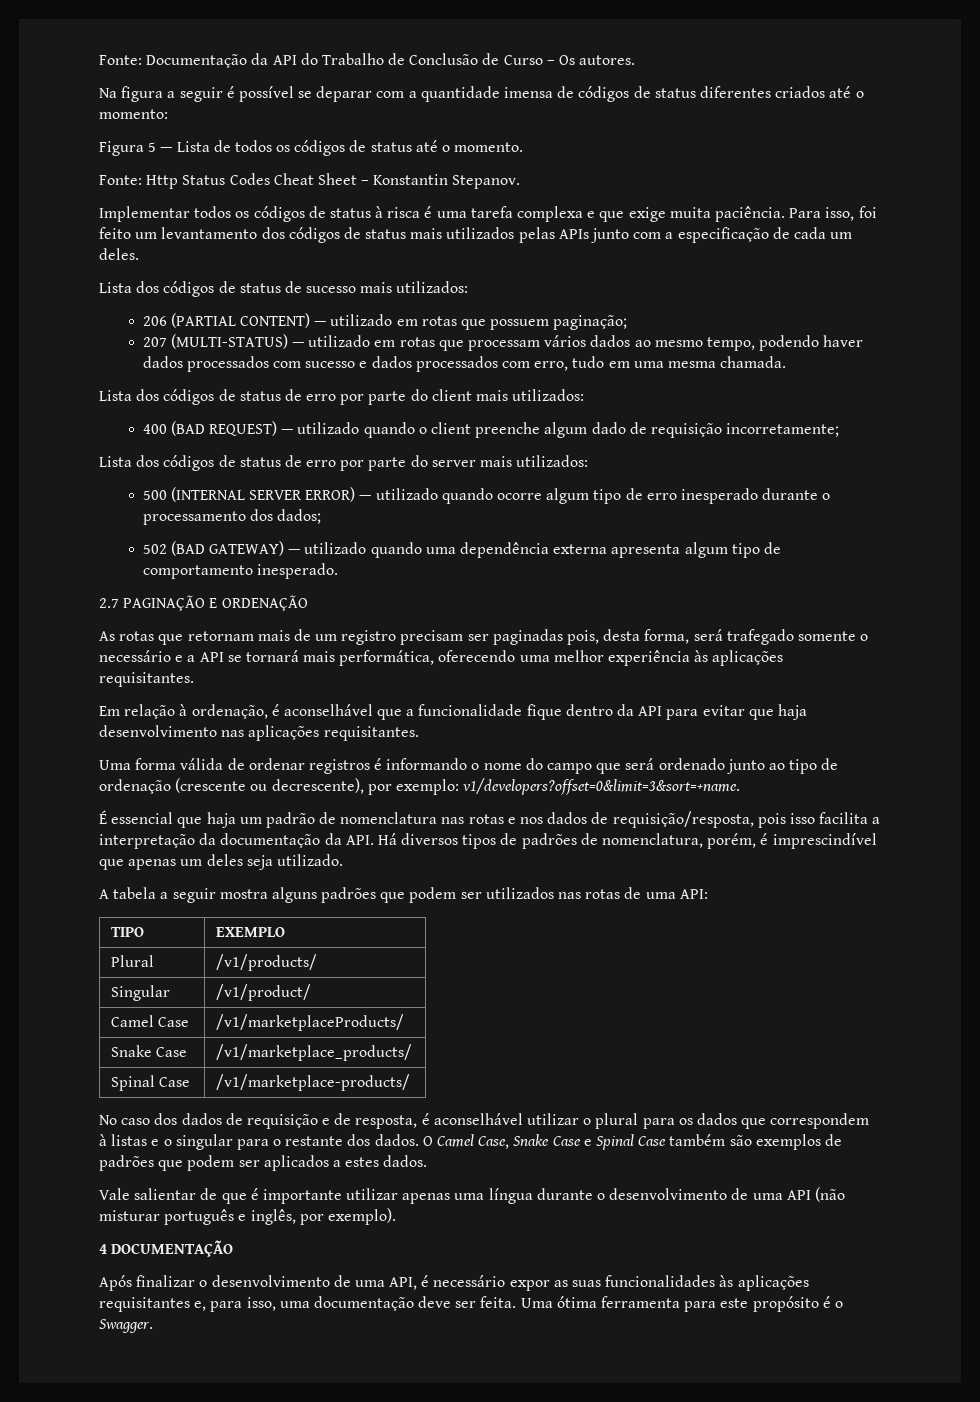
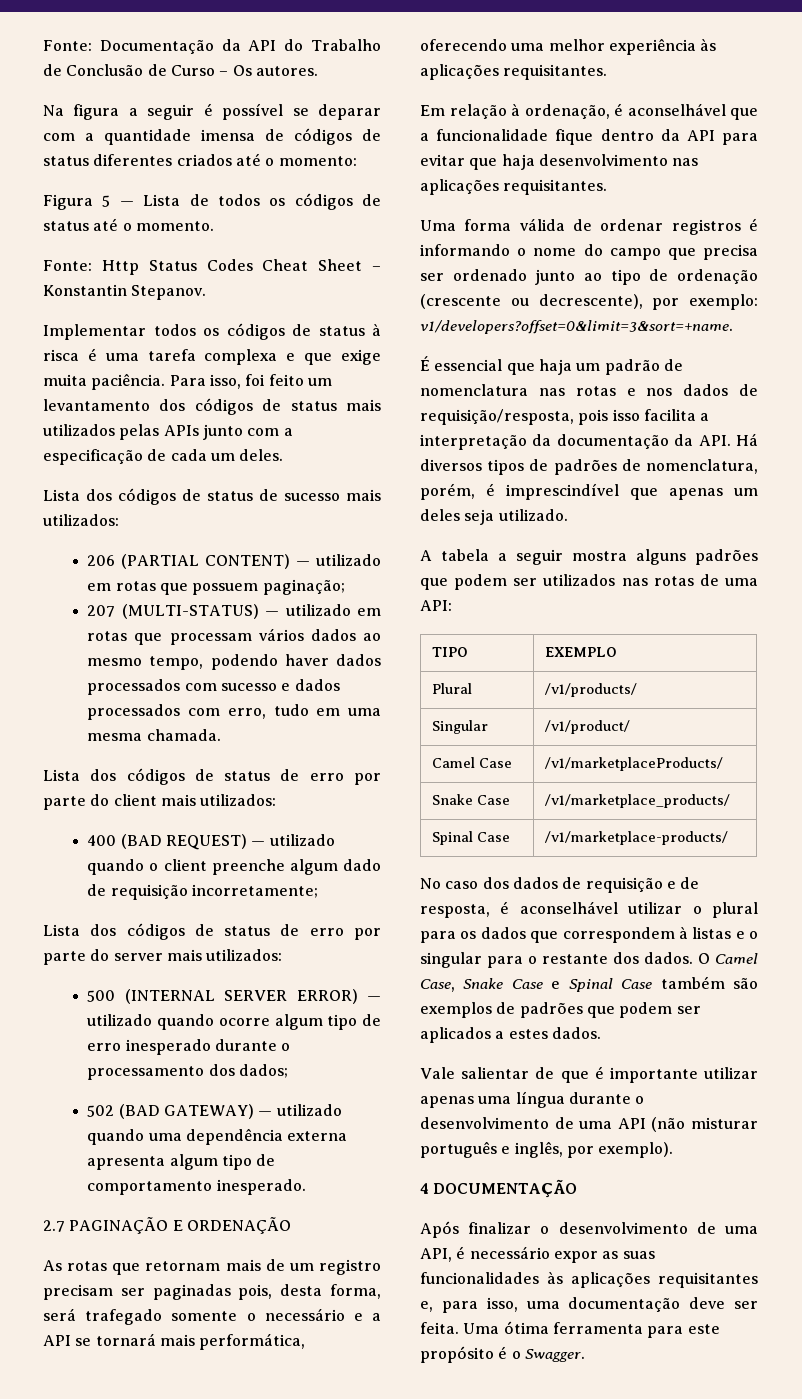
[625,758,655,770] será -> [703,244,758,260] [420,273,444,281] precisa ser

